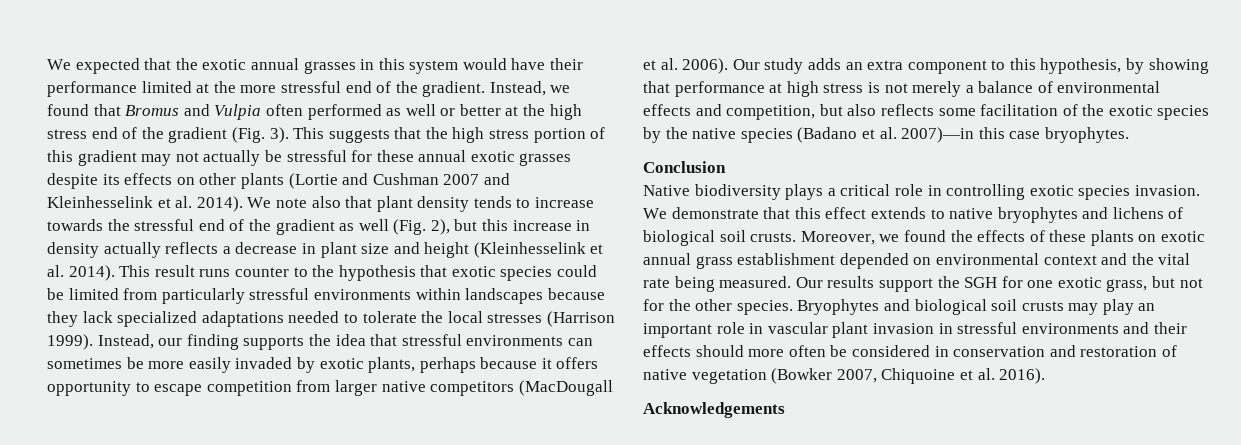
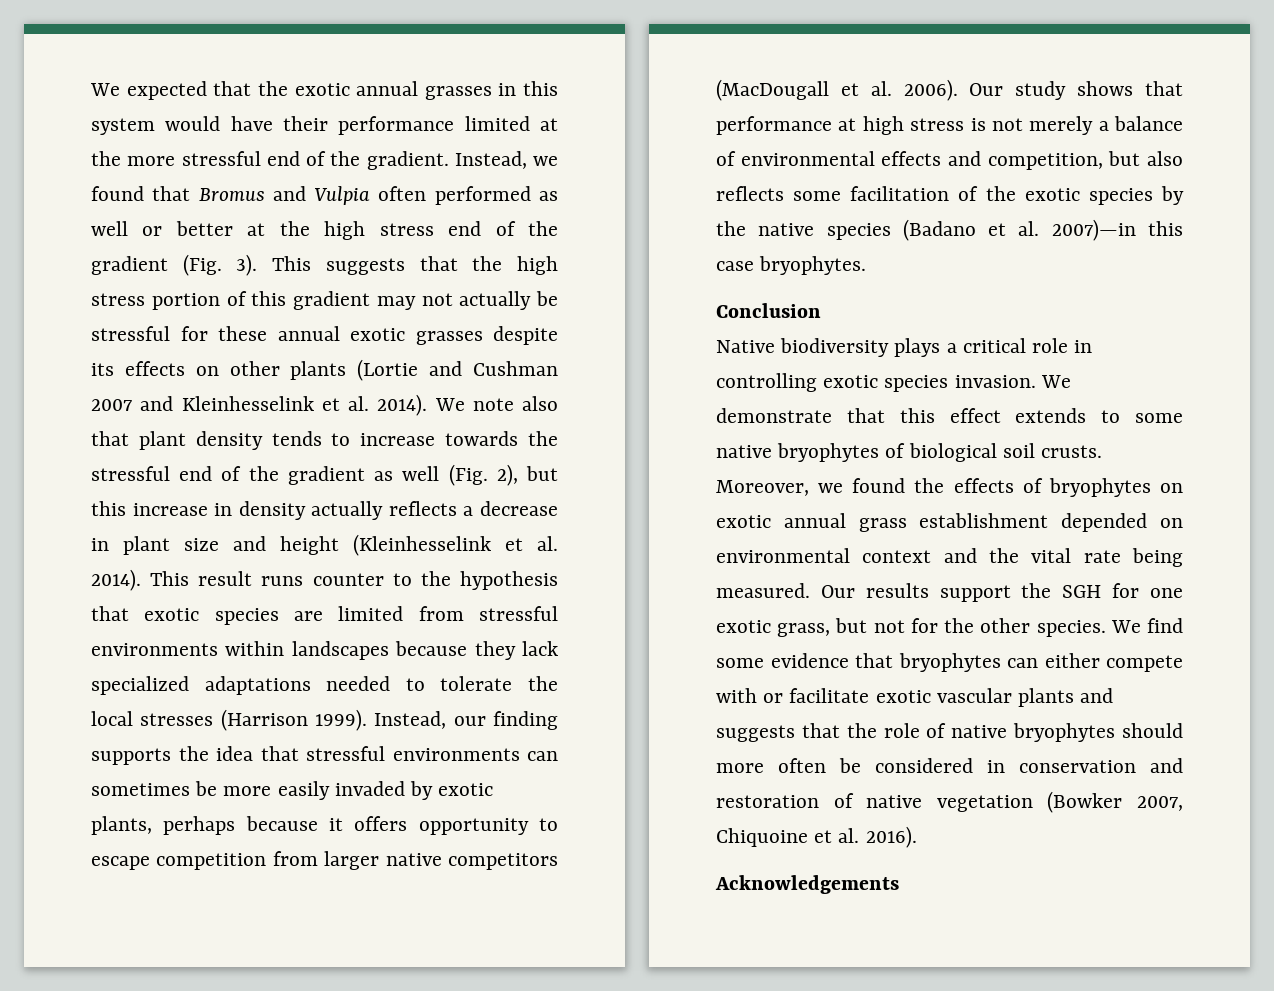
[557,265,598,277] [47,288,64,300] could be -> [294,611,323,621] are
[161,288,245,304] particularly -> (464, 613) none
[807,58,1209,74] adds an extra component to this hypothesis, by showing -> [1077,81,1134,96] shows
[949,207,1164,223] native bryophytes and lichens -> [1135,413,1183,423] [716,443,880,462] some native bryophytes
[1049,230,1134,246] these plants -> [1048,478,1151,497] bryophytes
[797,299,1156,315] [643,322,1187,338] [643,345,691,357] Bryophytes and biological soil crusts may play an important role in vascular plant invasion in stressful environments and their effects -> [1110,618,1183,633] [716,653,1183,672] [716,688,1114,707] [716,723,1116,742] We find some evidence that bryophytes can either compete with or facilitate exotic vascular plants and suggests that the role of native bryophytes

